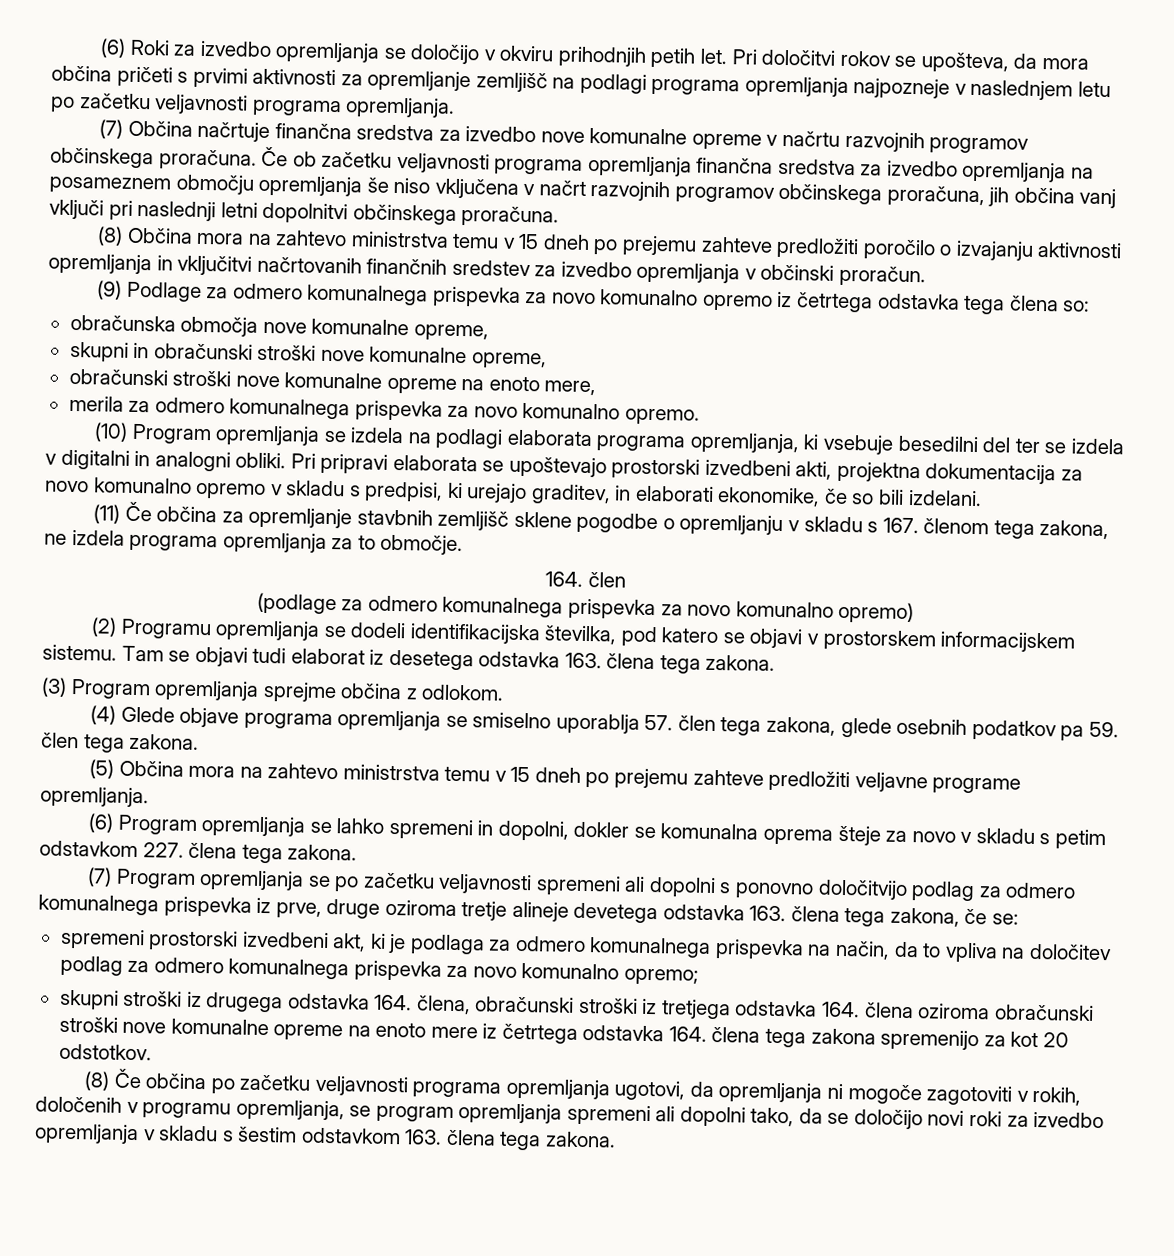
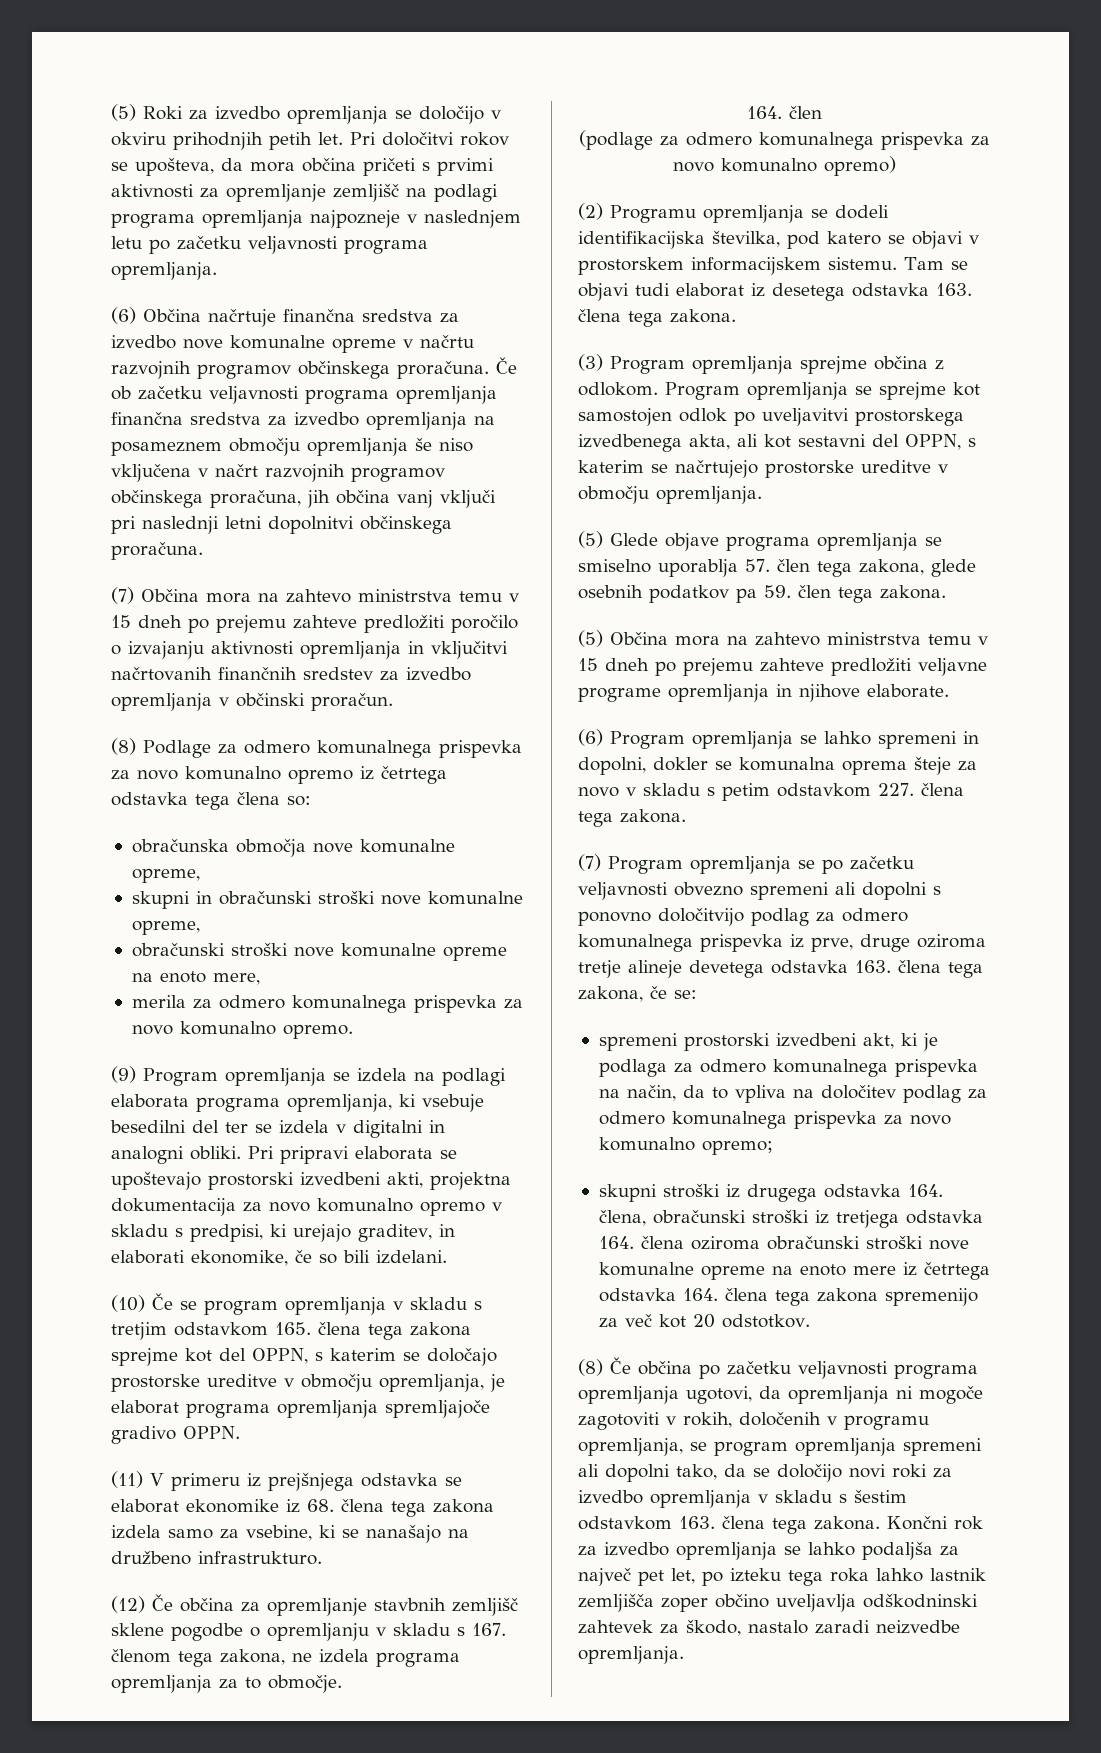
[100,38,127,58] (6) -> [111,104,136,121] (5)
[99,119,124,139] (7) -> [111,307,136,324] (6)
[97,226,124,246] (8) -> [111,587,134,604] (7)
[97,280,123,300] (9) -> [111,738,136,755] (8)
[94,422,129,442] (10) -> [111,1066,136,1083] (9)
[93,504,121,524] (11) -> [111,1293,482,1315] [111,1322,471,1340] [111,1348,497,1366] [111,1374,505,1392] [111,1400,490,1418] [111,1426,240,1444] [111,1471,462,1491] [111,1499,494,1517] [111,1524,469,1543] [111,1551,322,1565] [111,1596,145,1613] (10) Če se program opremljanja v skladu s tretjim odstavkom 165. člena tega zakona sprejme kot del OPPN, s katerim se določajo prostorske ureditve v območju opremljanja, je elaborat programa opremljanja spremljajoče gradivo OPPN. // (11) V primeru iz prejšnjega odstavka se elaborat ekonomike iz 68. člena tega zakona izdela samo za vsebine, ki se nanašajo na družbeno infrastrukturo. // (12)
[90,705,117,725] // (4) -> [665,382,980,400] [578,408,964,426] [578,434,976,452] [578,460,948,478] [578,486,762,504] [578,531,603,548] Program opremljanja se sprejme kot samostojen odlok po uveljavitvi prostorskega izvedbenega akta, ali kot sestavni del OPPN, s katerim se načrtujejo prostorske ureditve v območju opremljanja. // (5)
[40,786,149,808] opremljanja. -> [668,684,949,702] opremljanja in njihove elaborate.
(533, 884) none -> [674,882,743,896] obvezno
(1006, 1041) none -> [624,1314,652,1327] več
(616, 1139) none -> [887,1516,983,1530] [578,1541,959,1560] [578,1568,986,1586] [578,1593,978,1612] [578,1619,960,1636] [578,1646,684,1664] Končni rok za izvedbo opremljanja se lahko podaljša za največ pet let, po izteku tega roka lahko lastnik zemljišča zoper občino uveljavlja odškodninski zahtevek za škodo, nastalo zaradi neizvedbe opremljanja.

